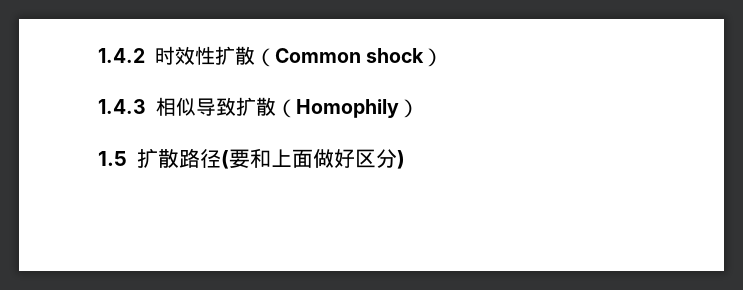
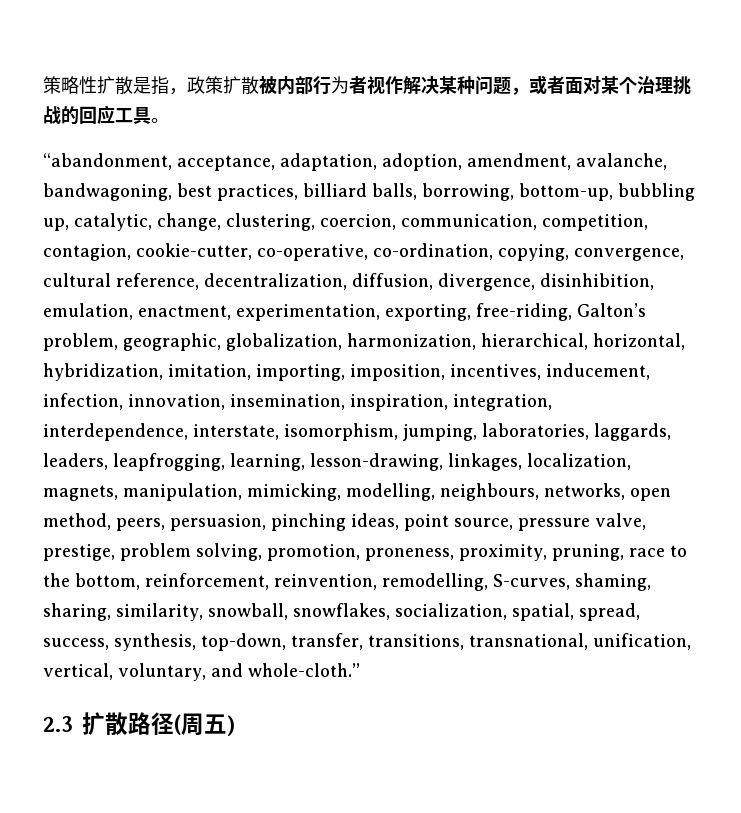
[98,46,444,67] [98,97,419,118] [98,148,397,169] 1.4.2时效性扩散（Common shock） // 1.4.3相似导致扩散（Homophily） // 1.5扩散路径(要和上面做好区分 -> [43,75,691,95] [43,105,169,125] [43,153,667,171] [43,183,695,201] [43,213,648,231] [43,243,684,261] [43,273,654,291] [43,303,646,321] [43,333,685,351] [43,363,650,381] [43,393,552,411] [43,423,671,441] [43,453,631,471] [43,483,671,501] [43,513,646,531] [43,543,687,561] [43,573,651,591] [43,603,640,621] [43,633,691,651] [43,663,360,681] [43,712,227,736] 策略性扩散是指，政策扩散被内部行为者视作解决某种问题，或者面对某个治理挑战的回应工具。 // “abandonment, acceptance, adaptation, adoption, amendment, avalanche, bandwagoning, best practices, billiard balls, borrowing, bottom-up, bubbling up, catalytic, change, clustering, coercion, communication, competition, contagion, cookie-cutter, co-operative, co-ordination, copying, convergence, cultural reference, decentralization, diffusion, divergence, disinhibition, emulation, enactment, experimentation, exporting, free-riding, Galton’s problem, geographic, globalization, harmonization, hierarchical, horizontal, hybridization, imitation, importing, imposition, incentives, inducement, infection, innovation, insemination, inspiration, integration, interdependence, interstate, isomorphism, jumping, laboratories, laggards, leaders, leapfrogging, learning, lesson-drawing, linkages, localization, magnets, manipulation, mimicking, modelling, neighbours, networks, open method, peers, persuasion, pinching ideas, point source, pressure valve, prestige, problem solving, promotion, proneness, proximity, pruning, race to the bottom, reinforcement, reinvention, remodelling, S-curves, shaming, sharing, similarity, snowball, snowflakes, socialization, spatial, spread, success, synthesis, top-down, transfer, transitions, transnational, unification, vertical, voluntary, and whole-cloth.” // 2.3扩散路径(周五

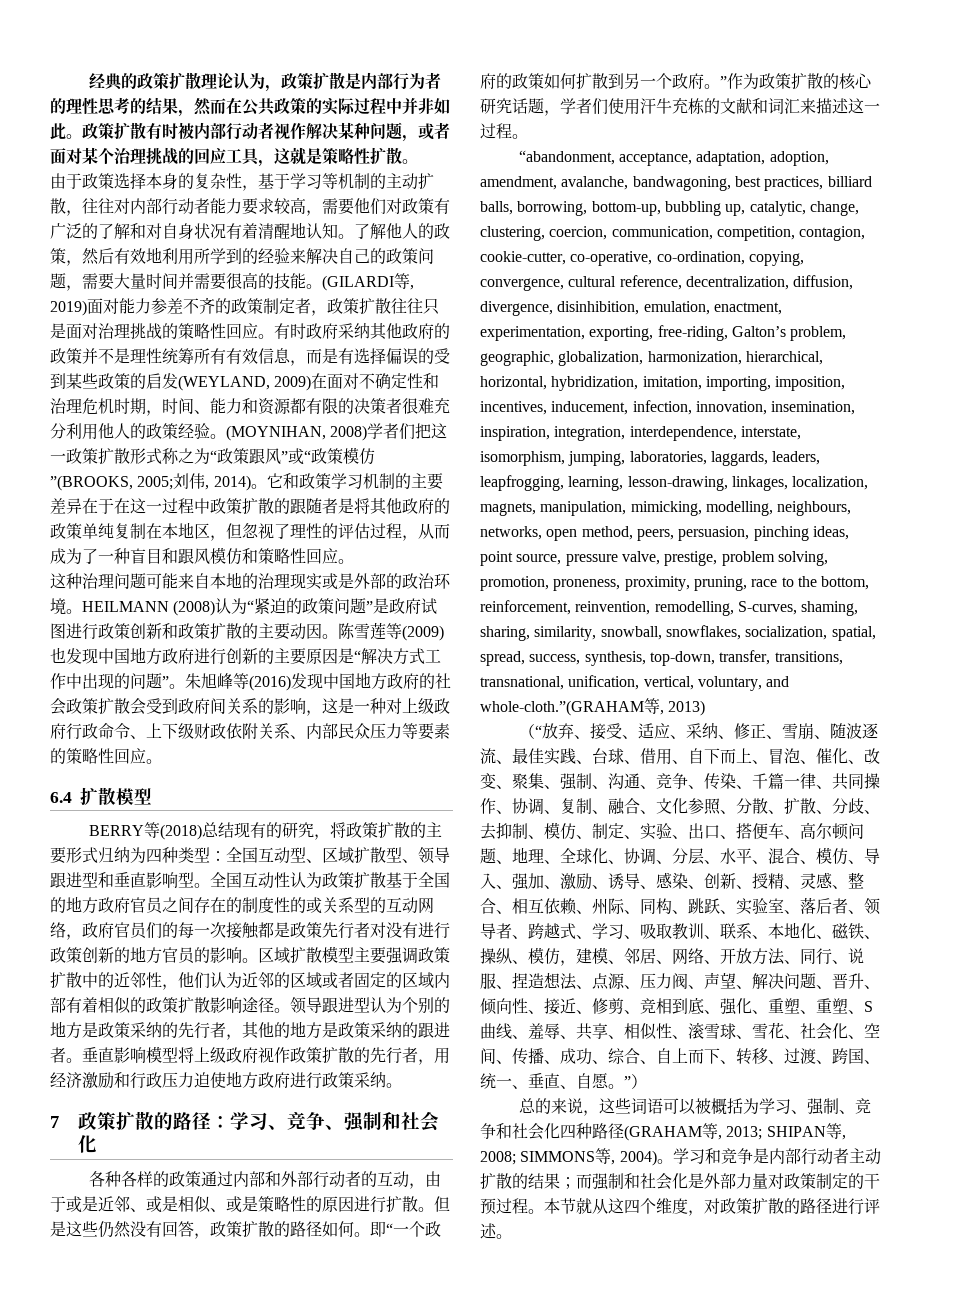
[43,76,259,95] 策略性扩散是指，政策扩散 -> [88,72,441,92] [50,97,450,117] [50,122,178,140] 经典的政策扩散理论认为，政策扩散是内部行为者的理性思考的结果，然而在公共政策的实际过程中并非如此。政策扩散有时
[331,76,349,94] 为 -> [242,122,258,140] 动
(151, 115) none -> [258,147,418,167] [50,173,434,191] [50,197,450,216] [50,222,450,239] [50,247,434,266] [50,272,414,291] [50,297,439,316] [50,322,450,340] [50,348,450,366] [50,373,440,391] [50,398,450,416] [50,423,448,441] [50,447,375,465] [50,473,443,491] [50,498,450,515] [50,522,450,541] [50,547,354,565] [50,572,451,590] [50,598,438,616] [50,622,444,641] [50,647,441,665] [50,672,451,691] [50,698,450,716] [50,723,450,740] [50,748,162,764] [50,787,152,805] [88,822,442,840] [50,846,450,864] [50,872,450,889] [50,896,434,914] [50,922,450,940] [50,946,450,964] [50,972,450,990] [50,997,450,1014] [50,1021,450,1040] [50,1046,450,1065] [50,1071,402,1089] [50,1111,440,1132] [78,1135,98,1153] [88,1171,441,1189] [50,1196,450,1213] [50,1221,441,1239] [480,73,872,90] [480,98,880,116] [480,123,512,139] ，这就是策略性扩散。 // 由于政策选择本身的复杂性，基于学习等机制的主动扩散，往往对内部行动者能力要求较高，需要他们对政策有广泛的了解和对自身状况有着清醒地认知。了解他人的政策，然后有效地利用所学到的经验来解决自己的政策问题，需要大量时间并需要很高的技能。(GILARDI等, 2019)面对能力参差不齐的政策制定者，政策扩散往往只是面对治理挑战的策略性回应。有时政府采纳其他政府的政策并不是理性统筹所有有效信息，而是有选择偏误的受到某些政策的启发(WEYLAND, 2009)在面对不确定性和治理危机时期，时间、能力和资源都有限的决策者很难充分利用他人的政策经验。(MOYNIHAN, 2008)学者们把这一政策扩散形式称之为“政策跟风”或“政策模仿”(BROOKS, 2005;刘伟, 2014)。它和政策学习机制的主要差异在于在这一过程中政策扩散的跟随者是将其他政府的政策单纯复制在本地区，但忽视了理性的评估过程，从而成为了一种盲目和跟风模仿和策略性回应。 // 这种治理问题可能来自本地的治理现实或是外部的政治环境。HEILMANN (2008)认为“紧迫的政策问题”是政府试图进行政策创新和政策扩散的主要动因。陈雪莲等(2009)也发现中国地方政府进行创新的主要原因是“解决方式工作中出现的问题”。朱旭峰等(2016)发现中国地方政府的社会政策扩散会受到政府间关系的影响，这是一种对上级政府行政命令、上下级财政依附关系、内部民众压力等要素的策略性回应。 // 6.4扩散模型 // BERRY等(2018)总结现有的研究，将政策扩散的主要形式归纳为四种类型：全国互动型、区域扩散型、领导跟进型和垂直影响型。全国互动性认为政策扩散基于全国的地方政府官员之间存在的制度性的或关系型的互动网络，政府官员们的每一次接触都是政策先行者对没有进行政策创新的地方官员的影响。区域扩散模型主要强调政策扩散中的近邻性，他们认为近邻的区域或者固定的区域内部有着相似的政策扩散影响途径。领导跟进型认为个别的地方是政策采纳的先行者，其他的地方是政策采纳的跟进者。垂直影响模型将上级政府视作政策扩散的先行者，用经济激励和行政压力迫使地方政府进行政策采纳。 // 7政策扩散的路径：学习、竞争、强制和社会化 // 各种各样的政策通过内部和外部行动者的互动，由于或是近邻、或是相似、或是策略性的原因进行扩散。但是这些仍然没有回答，政策扩散的路径如何。即“一个政府的政策如何扩散到另一个政府。”作为政策扩散的核心研究话题，学者们使用汗牛充栋的文献和词汇来描述这一过程
[248,663,360,677] [43,712,235,736] whole-cloth.” // 2.3扩散路径(周五) -> [480,698,706,716] [518,722,879,740] [480,748,880,765] [480,773,880,790] [480,798,880,815] [480,822,864,840] [480,847,880,865] [480,872,864,890] [480,897,881,915] [480,922,880,940] [480,947,864,966] [480,972,880,990] [480,997,873,1015] [480,1022,880,1040] [480,1048,880,1065] [480,1073,647,1089] [518,1098,871,1116] [480,1123,846,1141] [480,1148,881,1166] [480,1173,880,1190] [480,1198,880,1216] [480,1223,512,1239] whole-cloth.”(GRAHAM等, 2013) // （“放弃、接受、适应、采纳、修正、雪崩、随波逐流、最佳实践、台球、借用、自下而上、冒泡、催化、改变、聚集、强制、沟通、竞争、传染、千篇一律、共同操作、协调、复制、融合、文化参照、分散、扩散、分歧、去抑制、模仿、制定、实验、出口、搭便车、高尔顿问题、地理、全球化、协调、分层、水平、混合、模仿、导入、强加、激励、诱导、感染、创新、授精、灵感、整合、相互依赖、州际、同构、跳跃、实验室、落后者、领导者、跨越式、学习、吸取教训、联系、本地化、磁铁、操纵、模仿，建模、邻居、网络、开放方法、同行、说服、捏造想法、点源、压力阀、声望、解决问题、晋升、倾向性、接近、修剪、竞相到底、强化、重塑、重塑、S曲线、羞辱、共享、相似性、滚雪球、雪花、社会化、空间、传播、成功、综合、自上而下、转移、过渡、跨国、统一、垂直、自愿。”） // 总的来说，这些词语可以被概括为学习、强制、竞争和社会化四种路径(GRAHAM等, 2013; SHIPAN等, 2008; SIMMONS等, 2004)。学习和竞争是内部行动者主动扩散的结果；而强制和社会化是外部力量对政策制定的干预过程。本节就从这四个维度，对政策扩散的路径进行评述。

